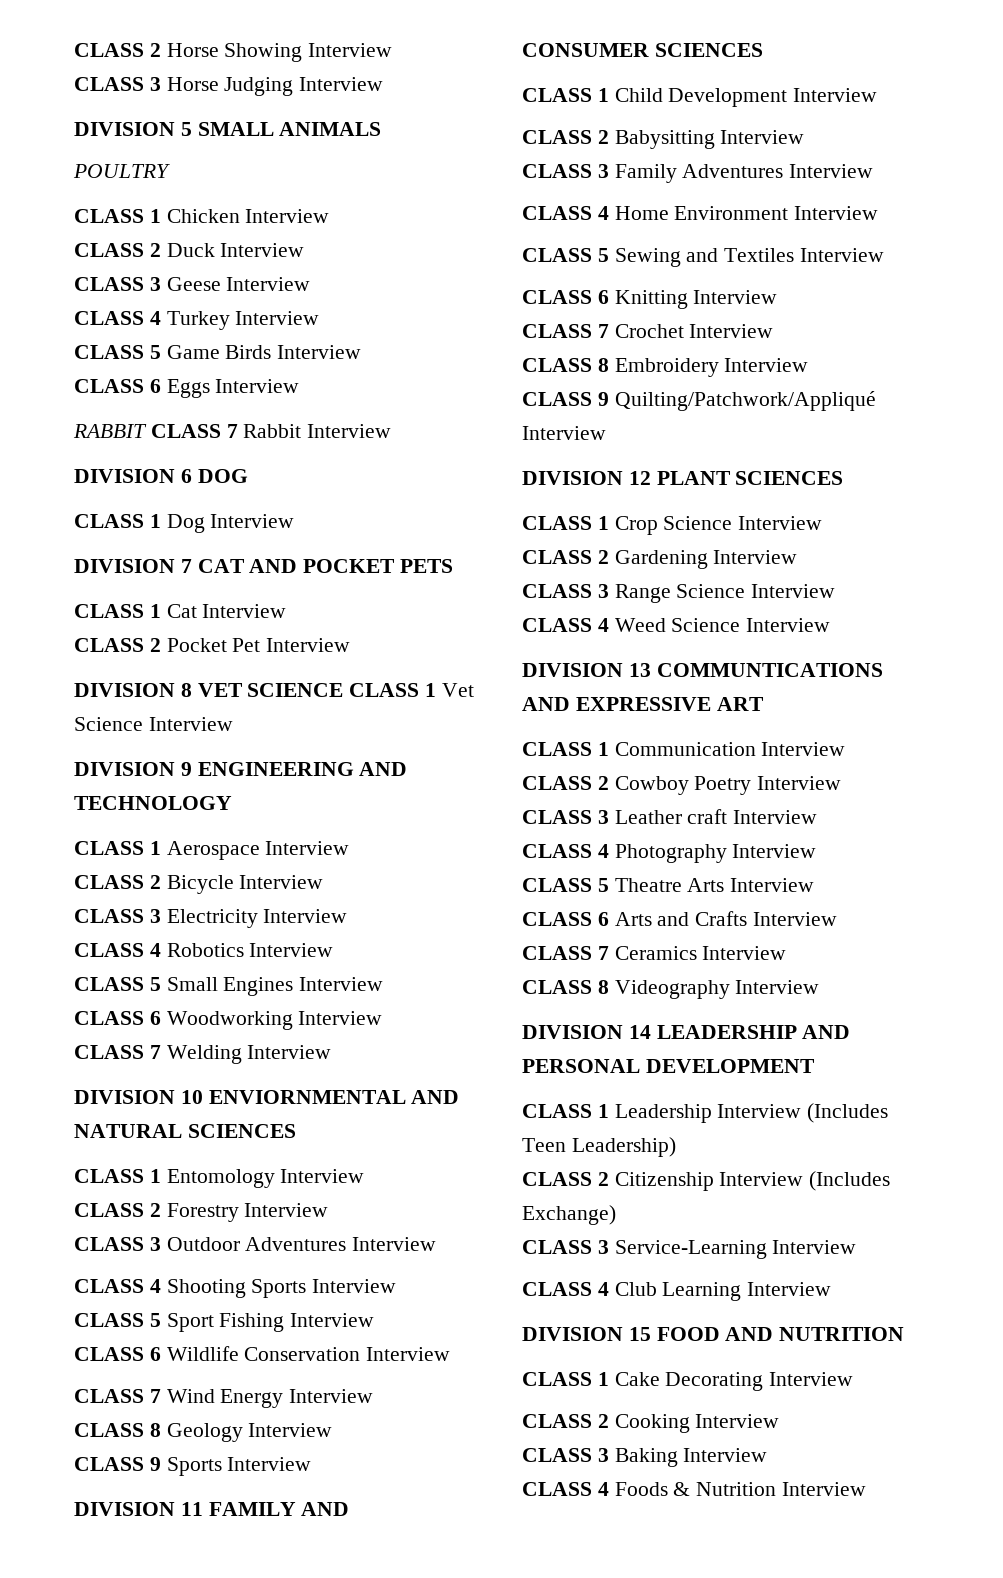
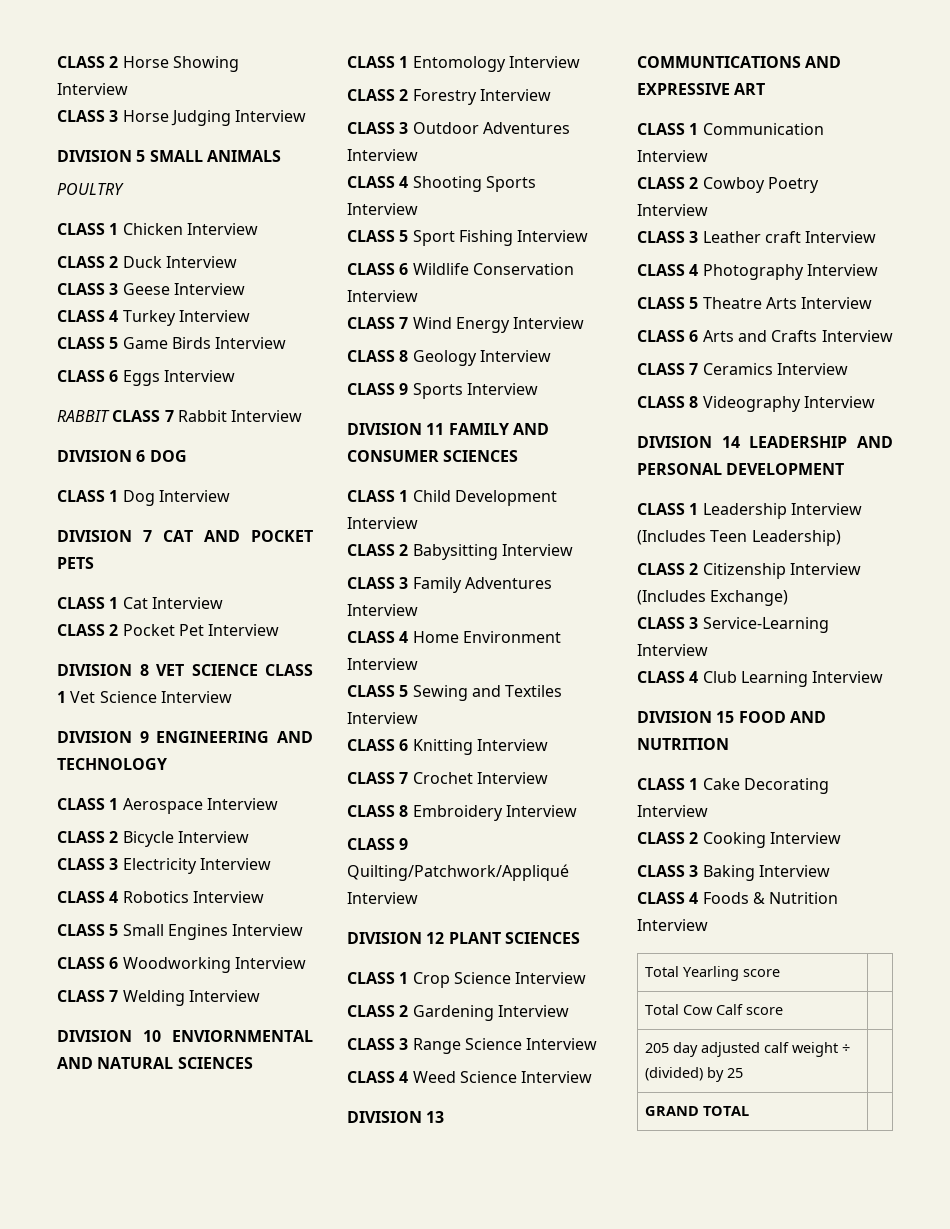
(867, 1489) none -> [645,966,781,981] [645,1004,784,1015] [645,1042,851,1057] [645,1067,744,1082] [645,1106,750,1116] // Total Yearling score | // Total Cow Calf score | // 205 day adjusted calf weight ÷ (divided) by 25 | // GRAND TOTAL |

